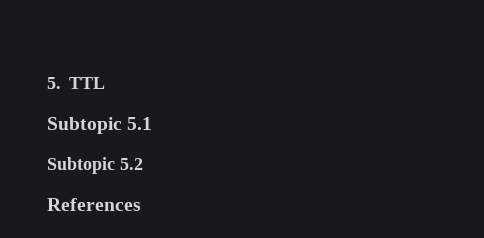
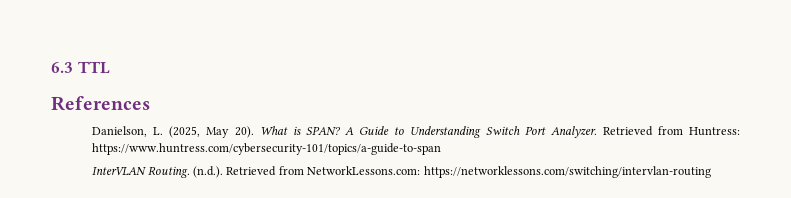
[47,77,61,89] 5. -> [51,62,73,73] 6.3
[47,117,153,134] [47,157,143,174] [47,198,141,211] Subtopic 5.1 // Subtopic 5.2 // References -> [51,96,150,111] [92,126,740,138] [92,143,442,155] [92,166,711,178] References // Danielson, L. (2025, May 20). What is SPAN? A Guide to Understanding Switch Port Analyzer. Retrieved from Huntress: https://www.huntress.com/cybersecurity-101/topics/a-guide-to-span // InterVLAN Routing. (n.d.). Retrieved from NetworkLessons.com: https://networklessons.com/switching/intervlan-routing

